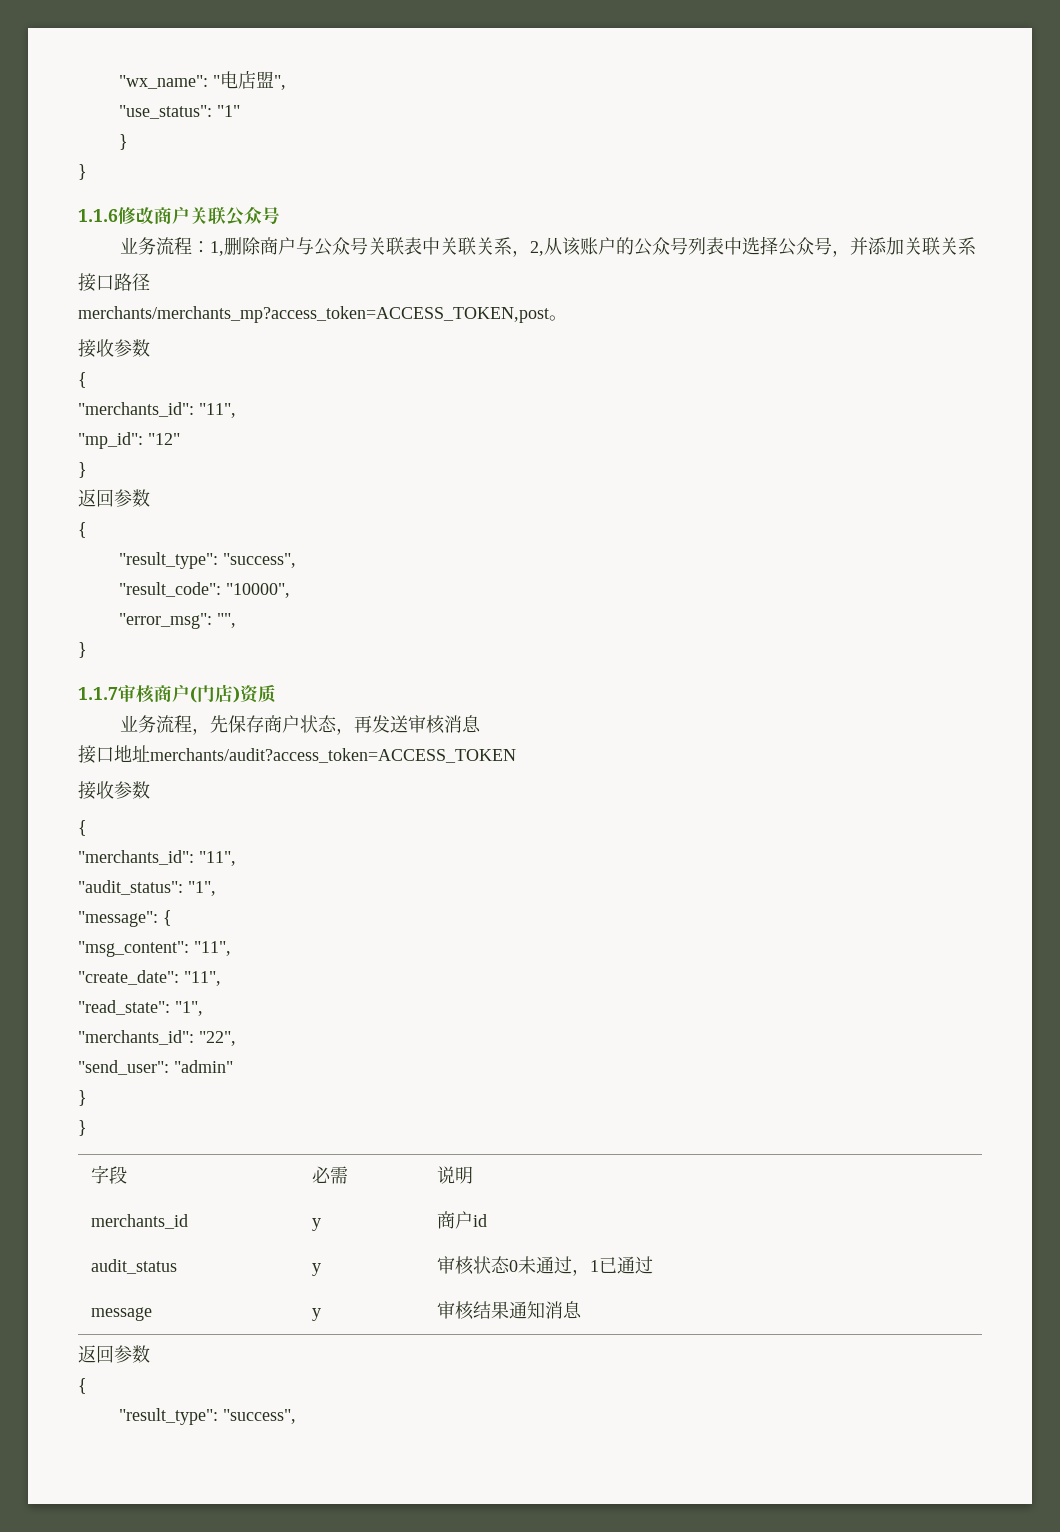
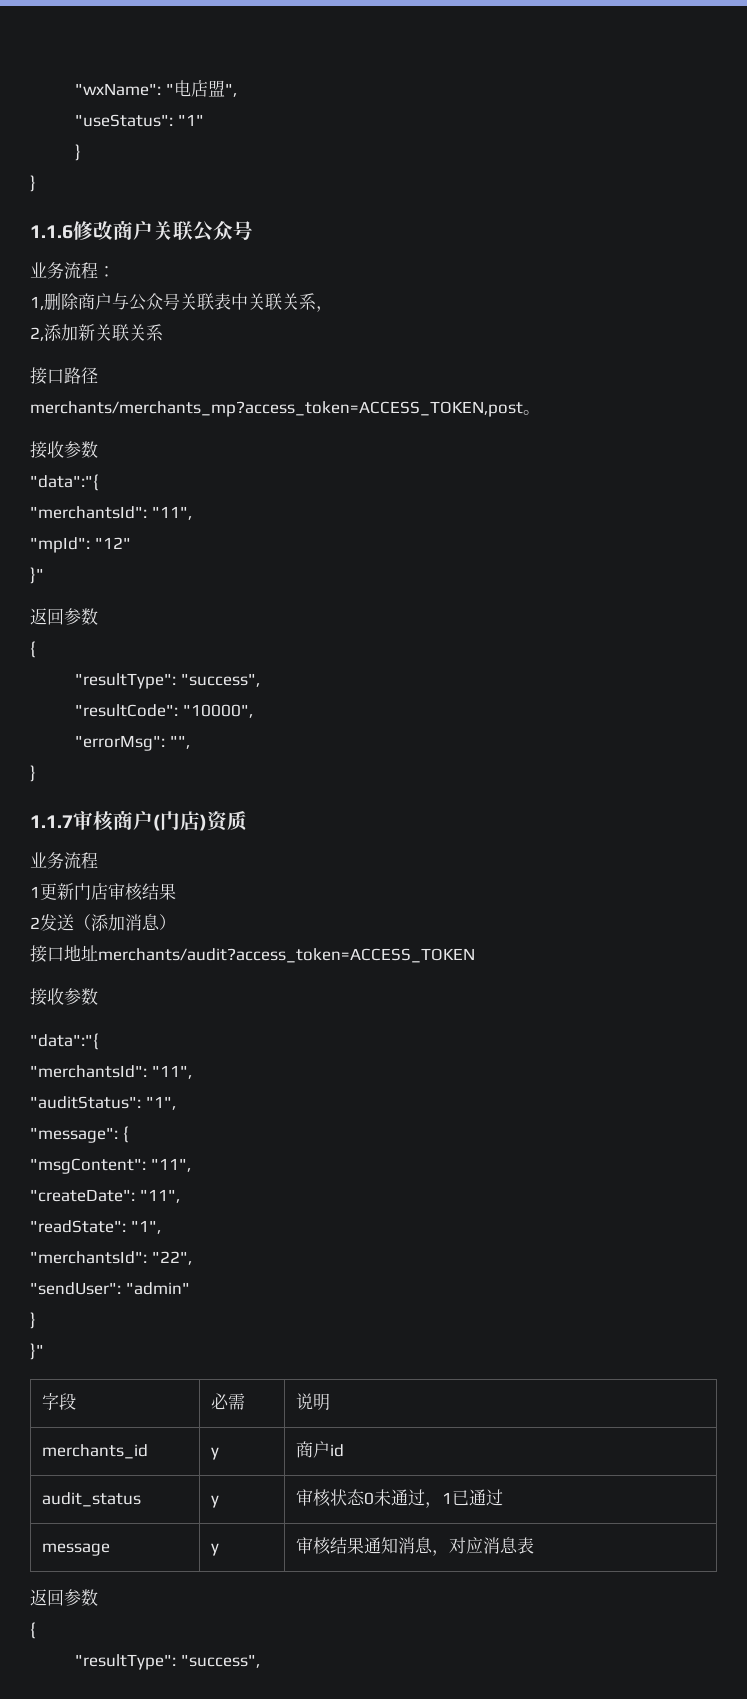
[119,75,209,89] "wx_name": -> [75,83,162,96] "wxName":
[119,105,213,119] "use_status": -> [75,114,174,127] "useStatus":
(210, 247) none -> (115, 271) //
[529,236,904,257] 2,从该账户的公众号列表中选择公众号，并添加 -> [30,324,95,341] // 2,添加新
[78,372,87,388] [78,402,236,418] [78,432,143,449] { // "merchants_id": "11", // "mp_id": -> [30,474,99,491] [30,506,192,520] [30,537,90,553] "data":"{ // "merchantsId": "11", // "mpId":
[78,462,87,478] [78,489,150,507] [78,522,87,538] [119,552,219,569] } // 返回参数 // { // "result_type": -> [30,567,44,584] [30,608,98,625] [30,641,36,658] [75,673,177,689] }" // 返回参数 // { // "resultType":
[119,582,222,597] "result_code": -> [75,704,179,717] "resultCode":
[119,613,213,629] "error_msg": -> [75,735,166,751] "errorMsg":
[191,715,481,735] ，先保存商户状态，再发送审核消息 -> [30,883,176,901] [30,914,176,931] // 1更新门店审核结果 // 2发送（添加消息）
[78,820,87,836] [78,850,236,866] [78,880,183,895] { // "merchants_id": "11", // "audit_status": -> [30,1033,99,1050] [30,1065,192,1079] [30,1096,141,1109] "data":"{ // "merchantsId": "11", // "auditStatus":
[78,941,231,957] [78,970,221,986] [78,1000,203,1016] [78,1030,194,1045] "msg_content": "11", // "create_date": "11", // "read_state": "1", // "merchants_id": -> [30,1158,191,1174] [30,1189,180,1203] [30,1220,161,1234] [30,1251,147,1264] "msgContent": "11", // "createDate": "11", // "readState": "1", // "merchantsId":
[78,1060,169,1075] "send_user": -> [30,1282,121,1295] "sendUser":
[78,1120,87,1136] } -> [30,1343,44,1360] }"
[78,1345,150,1363] [78,1378,87,1394] [119,1408,219,1425] // 返回参数 // { // "result_type": -> [432,1537,535,1556] [30,1589,98,1606] [30,1622,36,1639] [75,1654,177,1670] ，对应消息表 // 返回参数 // { // "resultType":

